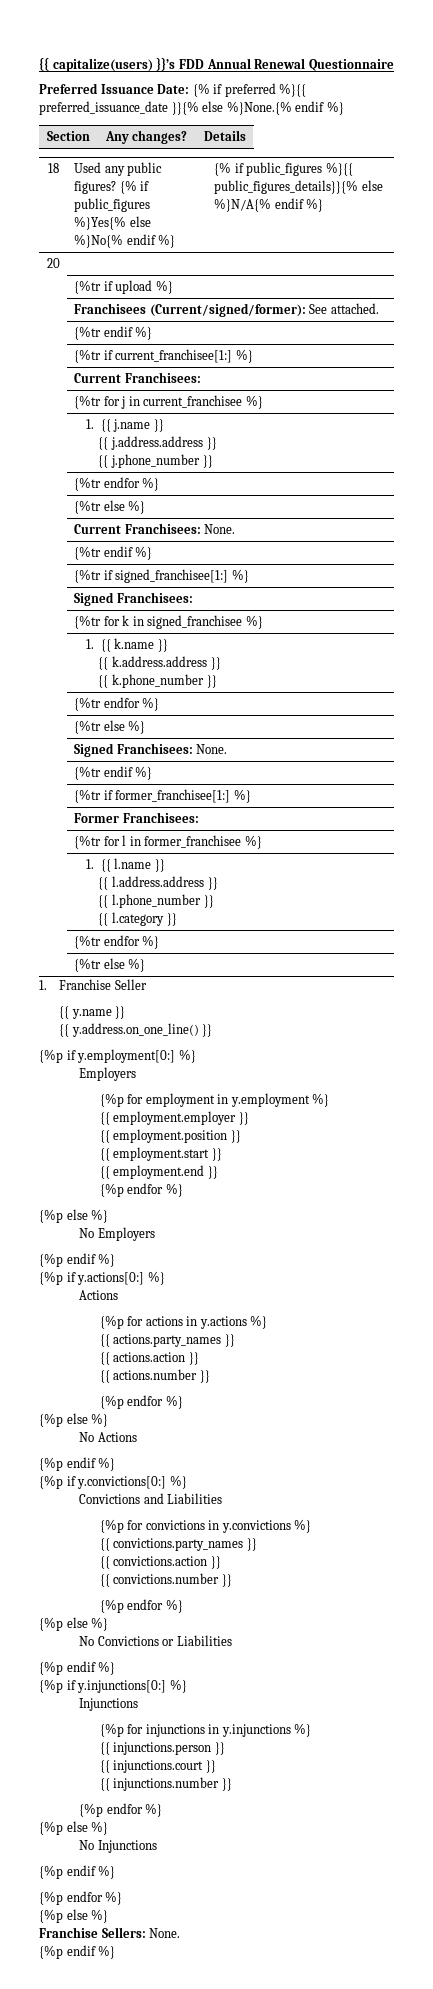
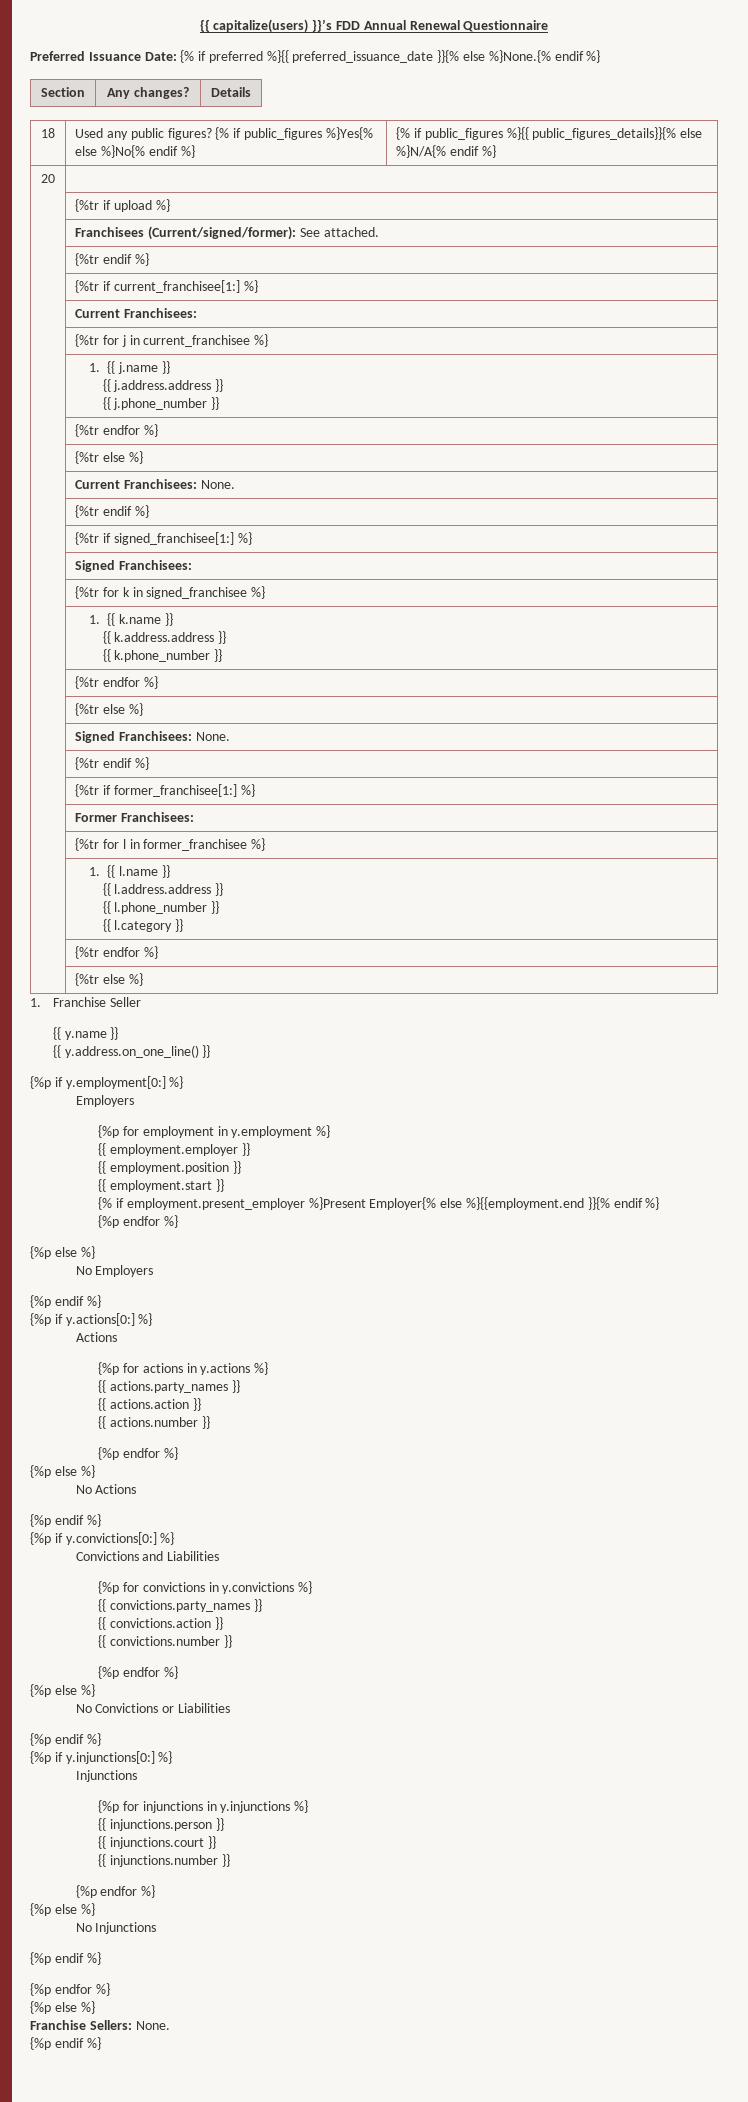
[99,1165,218,1179] {{ employment.end }} -> [98,1197,660,1210] {% if employment.present_employer %}Present Employer{% else %}{{employment.end }}{% endif %}

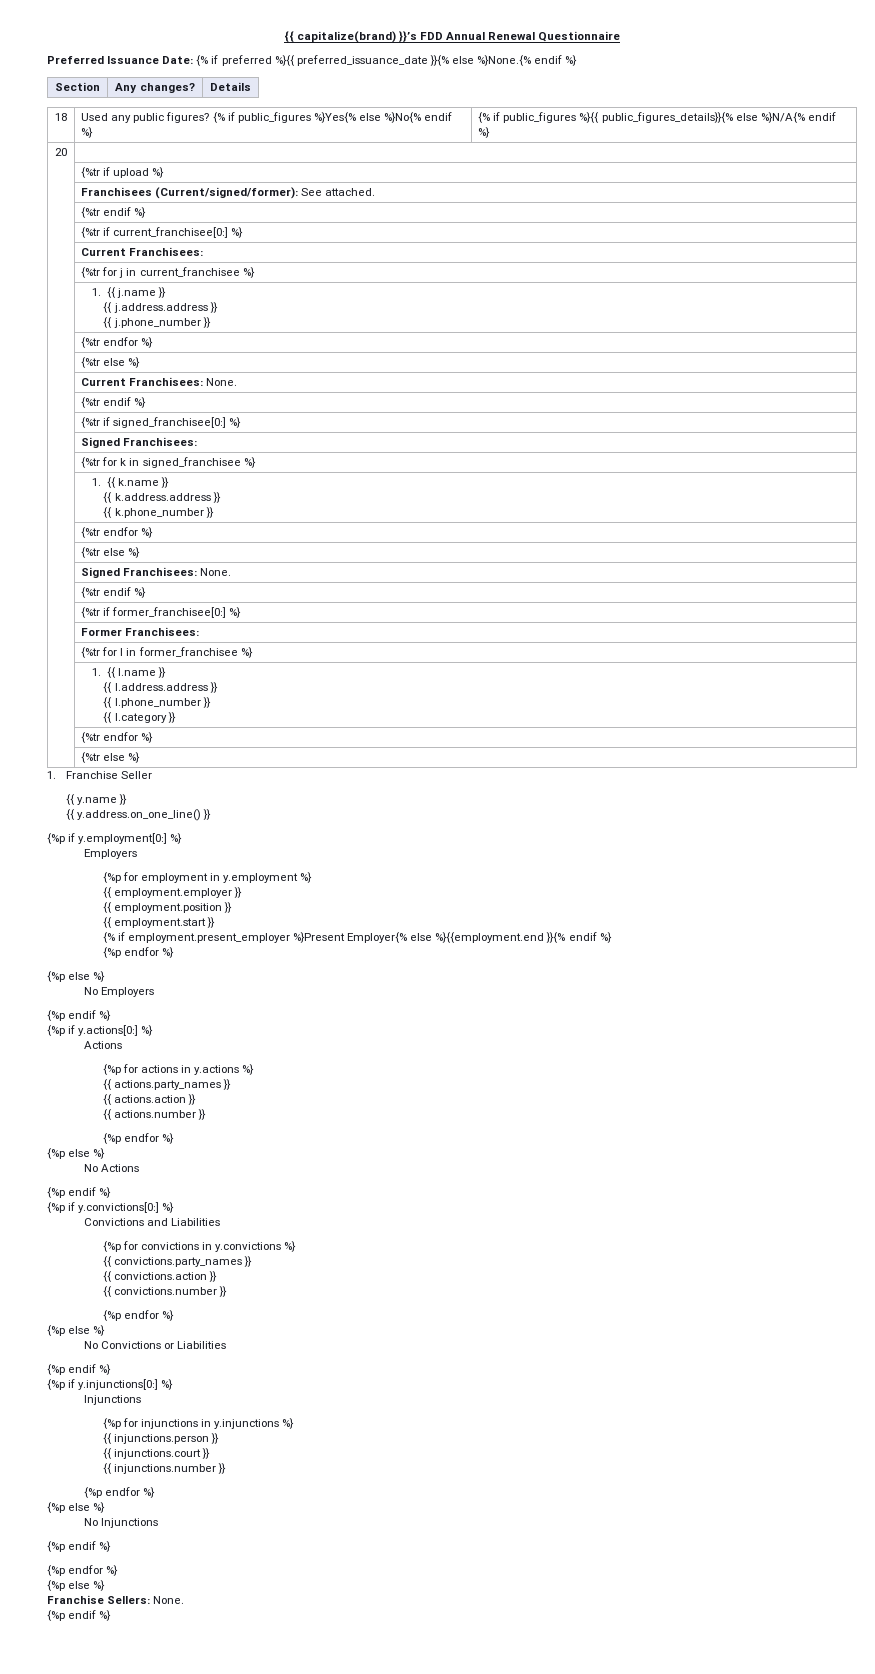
[199,19,309,33] {{ capitalize(users) -> [283,31,396,43] {{ capitalize(brand)
[113,280,240,293] current_franchisee[1:] -> [113,227,229,238] current_franchisee[0:]
[113,532,234,545] signed_franchisee[1:] -> [113,417,227,428] signed_franchisee[0:]
[113,784,237,797] former_franchisee[1:] -> [112,607,227,618] former_franchisee[0:]

